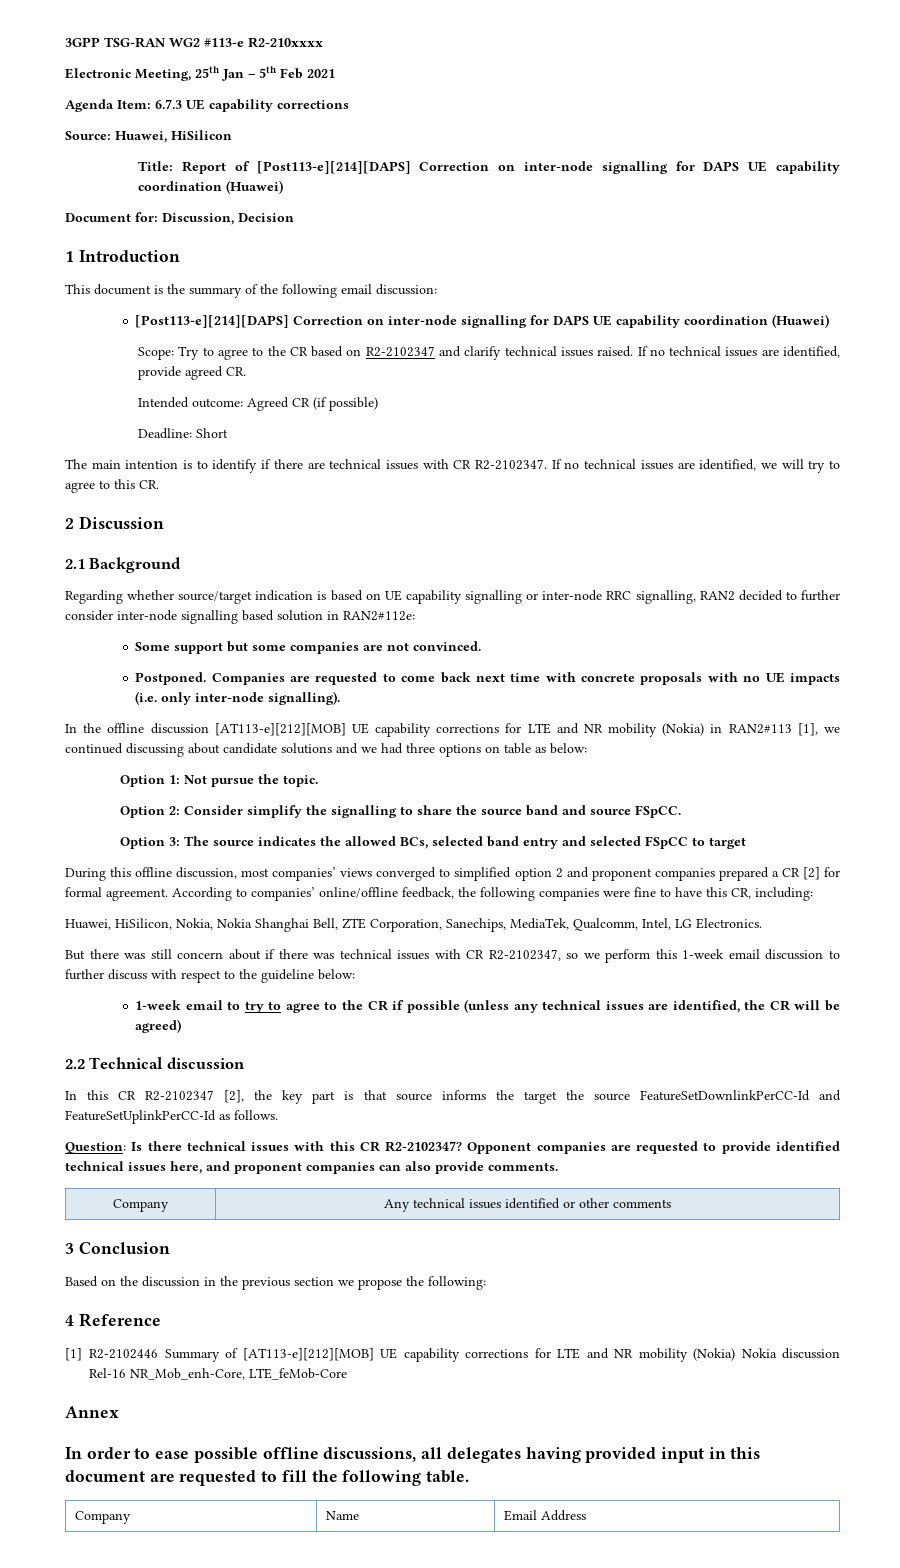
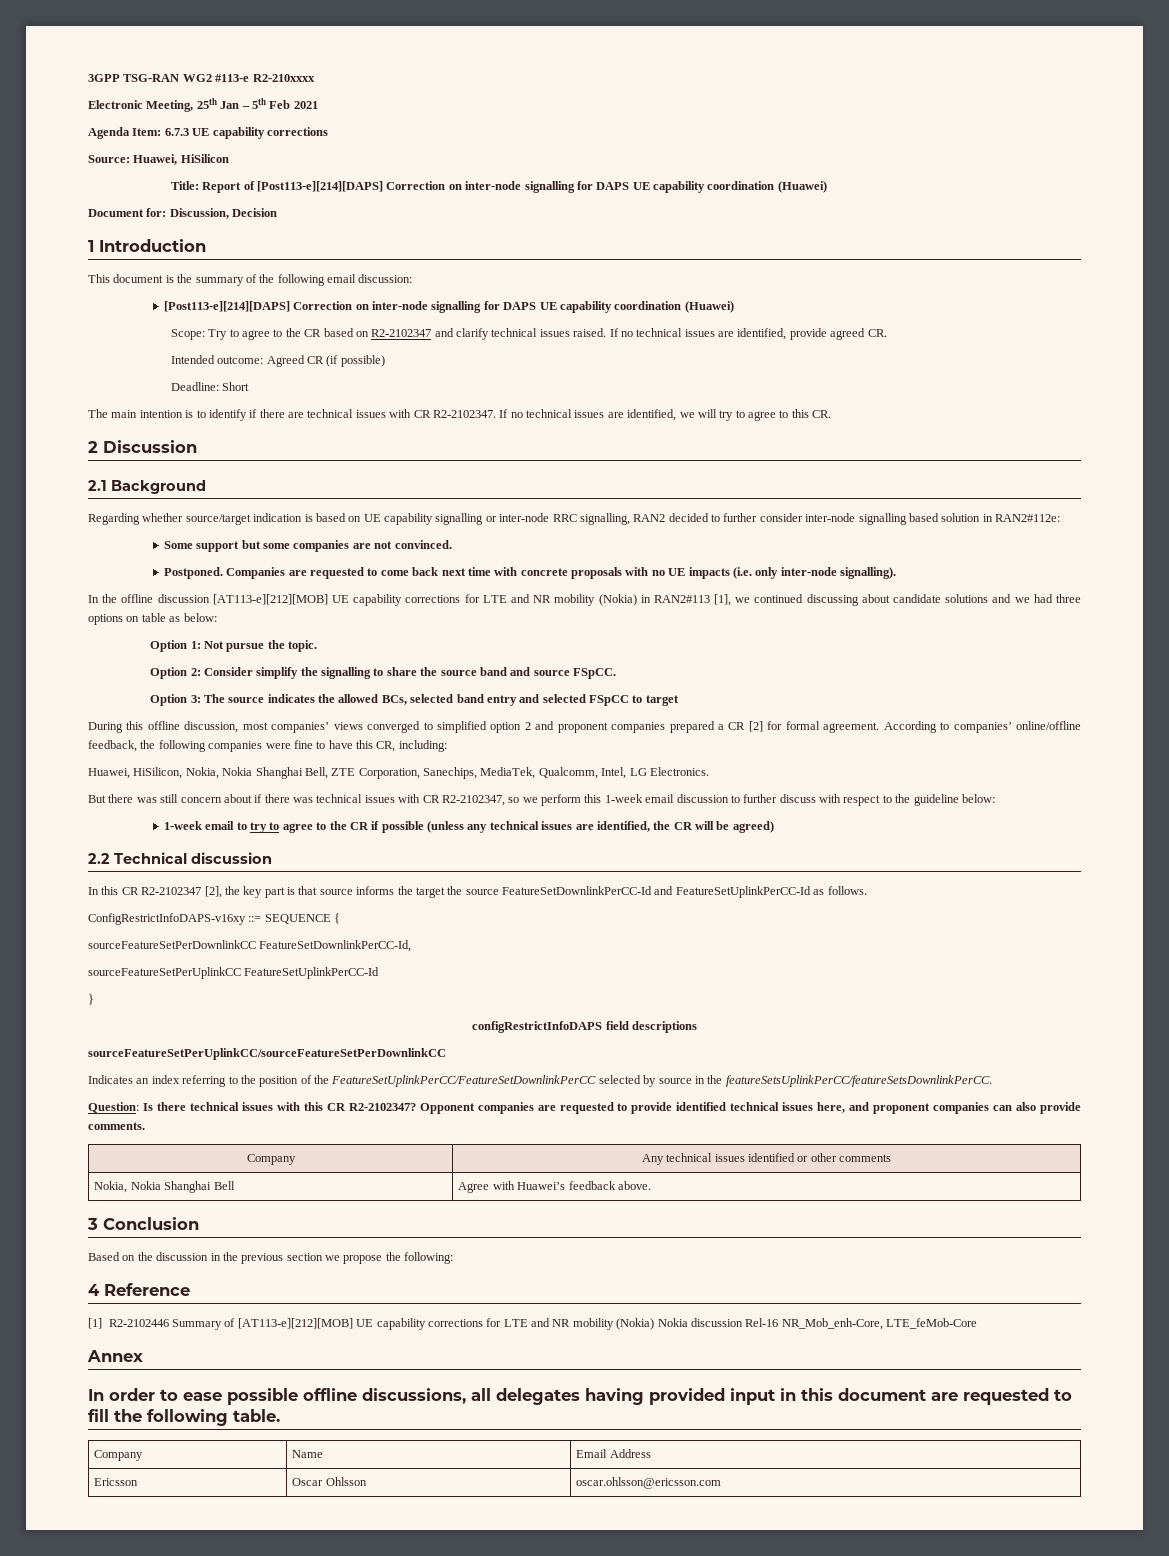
(278, 1115) none -> [88,913,341,925] [88,940,412,952] [88,967,380,979] [88,994,94,1005] [472,1021,697,1033] [88,1048,446,1060] [88,1075,992,1087] // ConfigRestrictInfoDAPS-v16xy ::= SEQUENCE { // sourceFeatureSetPerDownlinkCC FeatureSetDownlinkPerCC-Id, // sourceFeatureSetPerUplinkCC FeatureSetUplinkPerCC-Id // } // configRestrictInfoDAPS field descriptions // sourceFeatureSetPerUplinkCC/sourceFeatureSetPerDownlinkCC // Indicates an index referring to the position of the FeatureSetUplinkPerCC/FeatureSetDownlinkPerCC selected by source in the featureSetsUplinkPerCC/featureSetsDownlinkPerCC.
(671, 1203) none -> [94,1181,235,1193] [458,1181,651,1193] // Nokia, Nokia Shanghai Bell | Agree with Huawei’s feedback above.
(586, 1515) none -> [94,1478,139,1486] [292,1477,367,1486] [576,1477,722,1489] // Ericsson | Oscar Ohlsson | oscar.ohlsson@ericsson.com

